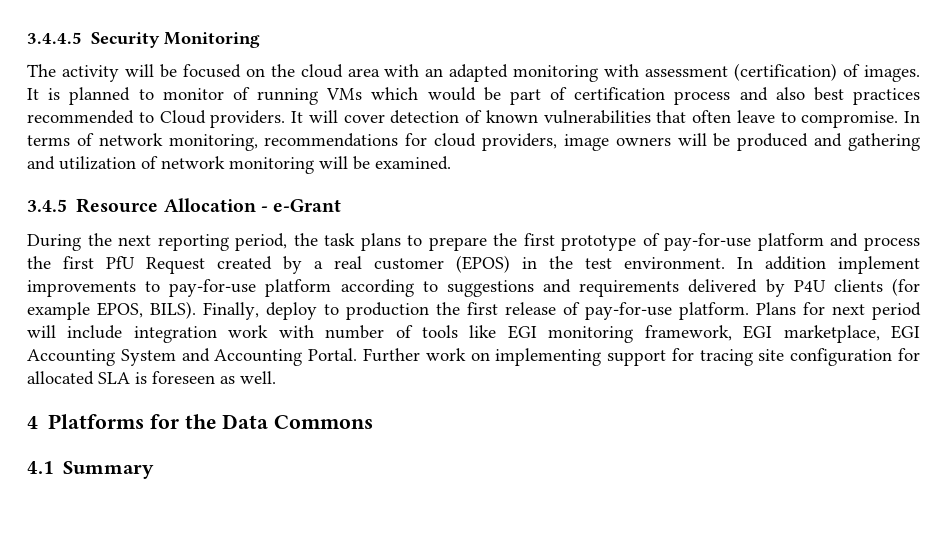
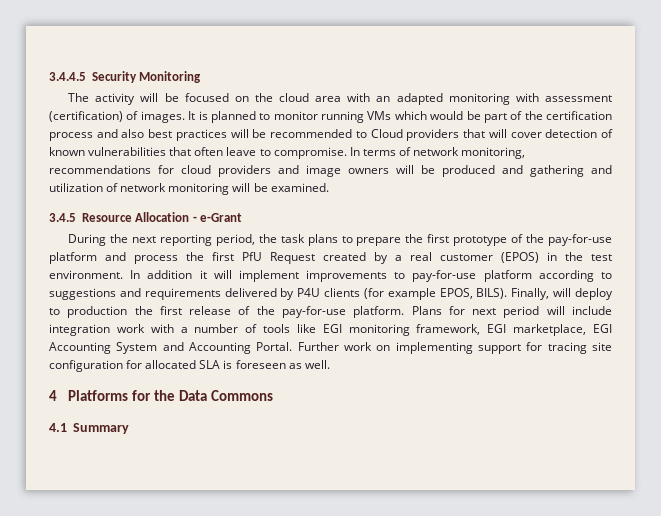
[232,87,250,100] of -> (318, 115) none
(568, 93) none -> [524,111,543,120] the
(920, 96) none -> [230,129,267,138] will be
[210,110,303,128] providers. It -> [406,129,486,141] providers that
[481,133,557,151] providers, -> [218,165,299,177] providers and
(660, 239) none -> [526,234,545,243] the
(826, 263) none -> [199,270,232,279] it will
(259, 311) none -> [553,288,572,297] will
(580, 308) none -> [256,306,275,315] the
(314, 331) none -> [180,327,188,333] a

